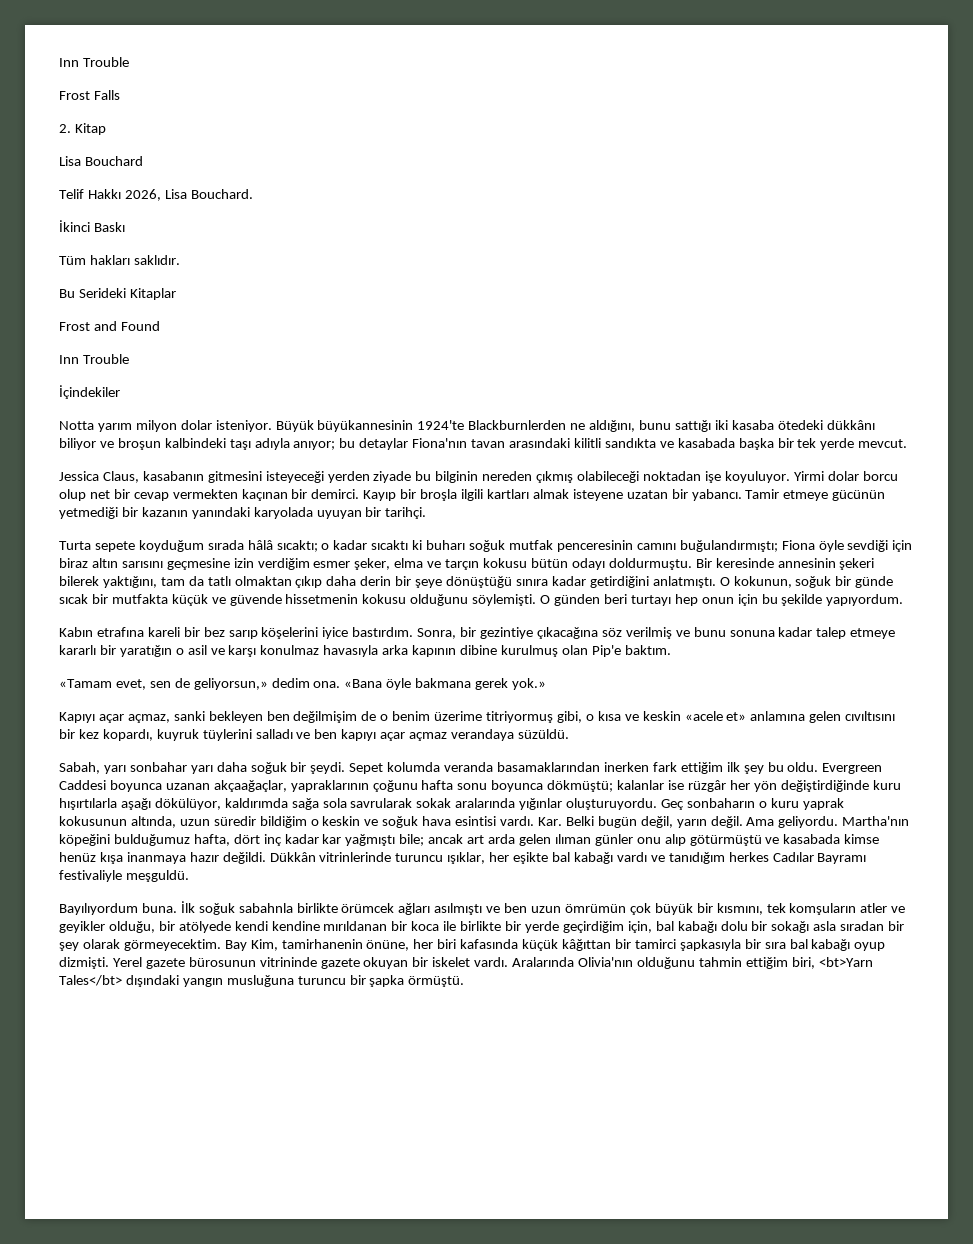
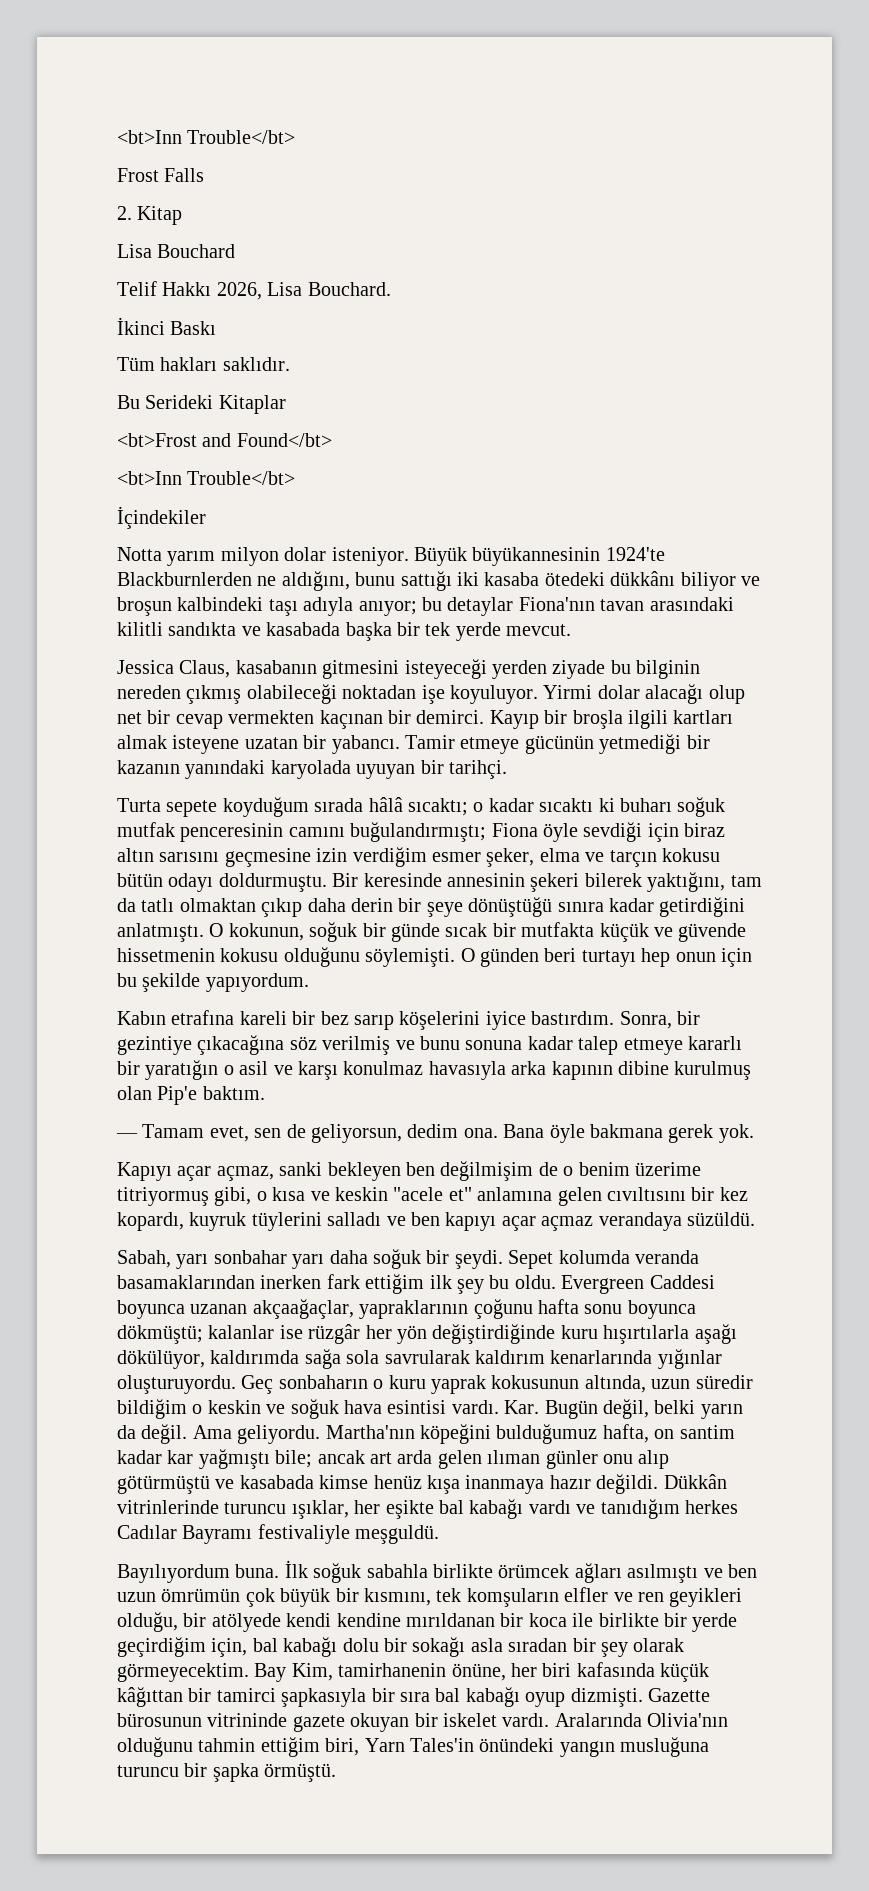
[59,57,129,67] Inn Trouble -> [117,130,296,144] <bt>Inn Trouble</bt>
[59,321,160,331] [59,354,129,364] Frost and Found // Inn Trouble -> [117,433,332,447] [117,471,296,485] <bt>Frost and Found</bt> // <bt>Inn Trouble</bt>
[862,471,898,481] borcu -> [645,684,704,704] alacağı
[59,679,112,688] «Tamam -> [116,1124,205,1138] — Tamam
[193,678,268,690] geliyorsun,» -> [311,1124,402,1143] geliyorsun,
[344,679,383,688] «Bana -> [503,1124,545,1138] Bana
[512,678,547,690] yok.» -> [718,1124,754,1143] yok.
[684,711,747,721] «acele et» -> [393,1187,472,1201] "acele et"
[416,798,516,808] sokak aralarında -> [475,1350,653,1364] kaldırım kenarlarında
[565,816,707,828] Belki bugün değil, yarın -> [544,1399,743,1419] [117,1425,136,1439] Bugün değil, belki yarın da
[233,834,282,846] dört inç -> [654,1425,735,1439] on santim
[238,903,293,913] sabahnla -> [366,1564,428,1578] sabahla
[860,903,906,913] [59,921,105,933] atler ve geyikler -> [564,1587,743,1607] elfler ve ren geyikleri
[112,957,185,969] Yerel gazete -> [647,1688,710,1702] Gazette
[818,957,873,967] [59,975,179,987] <bt>Yarn Tales</bt> dışındaki -> [364,1738,555,1752] Yarn Tales'in önündeki

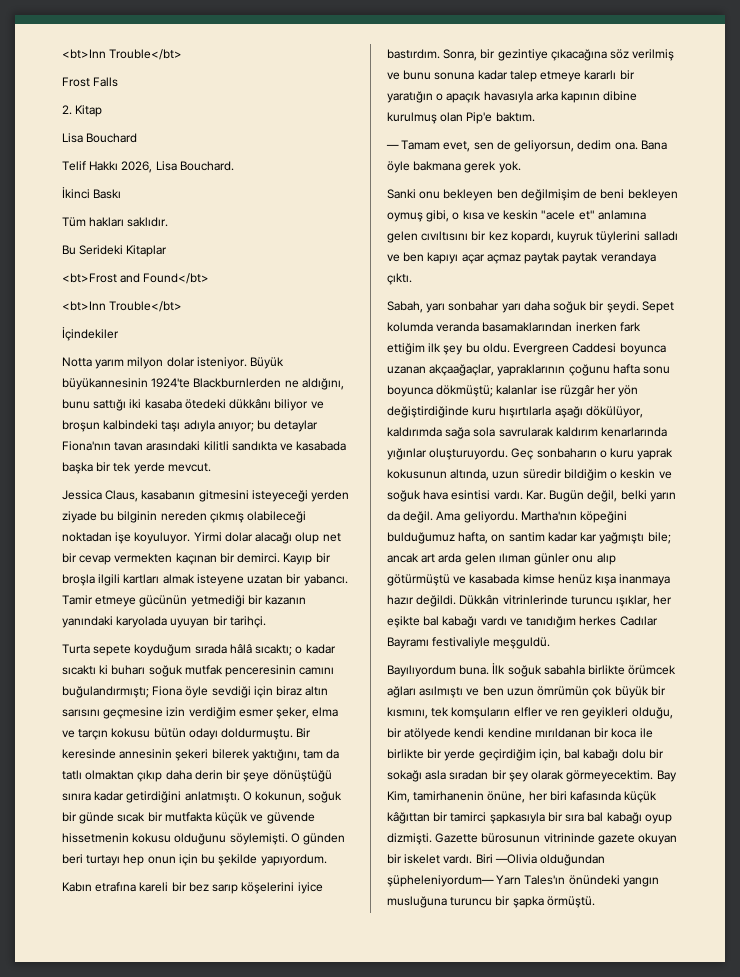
[239,1061,424,1080] asil ve karşı konulmaz -> [446,91,482,103] apaçık
[117,1161,701,1181] [117,1187,209,1206] Kapıyı açar açmaz, sanki bekleyen ben değilmişim de o benim üzerime titriyormuş -> [387,189,678,201] [387,212,423,222] Sanki onu bekleyen ben değilmişim de beni bekleyen oymuş
[598,1212,755,1231] verandaya süzüldü. -> [524,252,656,264] [387,273,412,285] paytak paytak verandaya çıktı.
[554,1713,729,1727] [117,1737,474,1757] Aralarında Olivia'nın olduğunu tahmin ettiğim biri, Yarn Tales'in -> [475,854,606,866] [387,875,566,887] Biri —Olivia olduğundan şüpheleniyordum— Yarn Tales'ın

